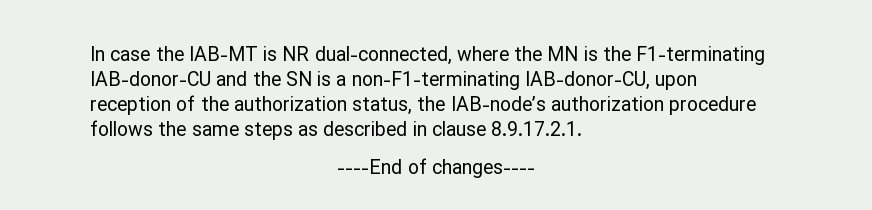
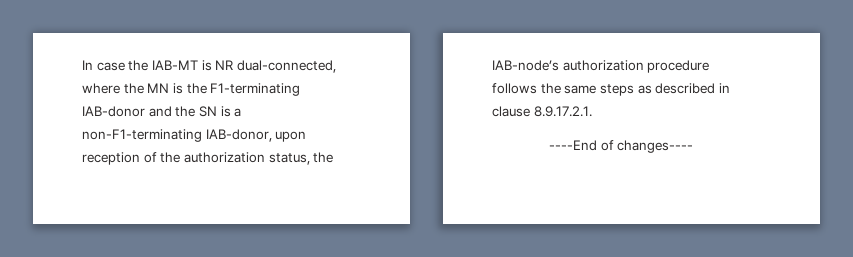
[90,71,211,86] IAB-donor-CU -> [82,106,145,117] IAB-donor
[524,71,650,90] IAB-donor-CU, -> [205,129,272,142] IAB-donor,

